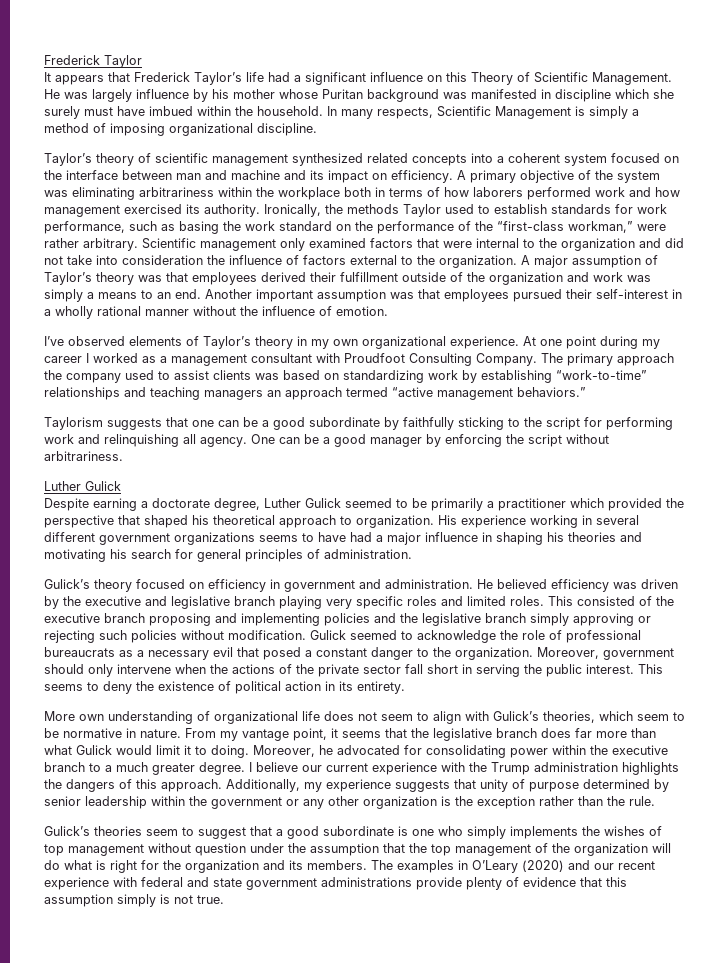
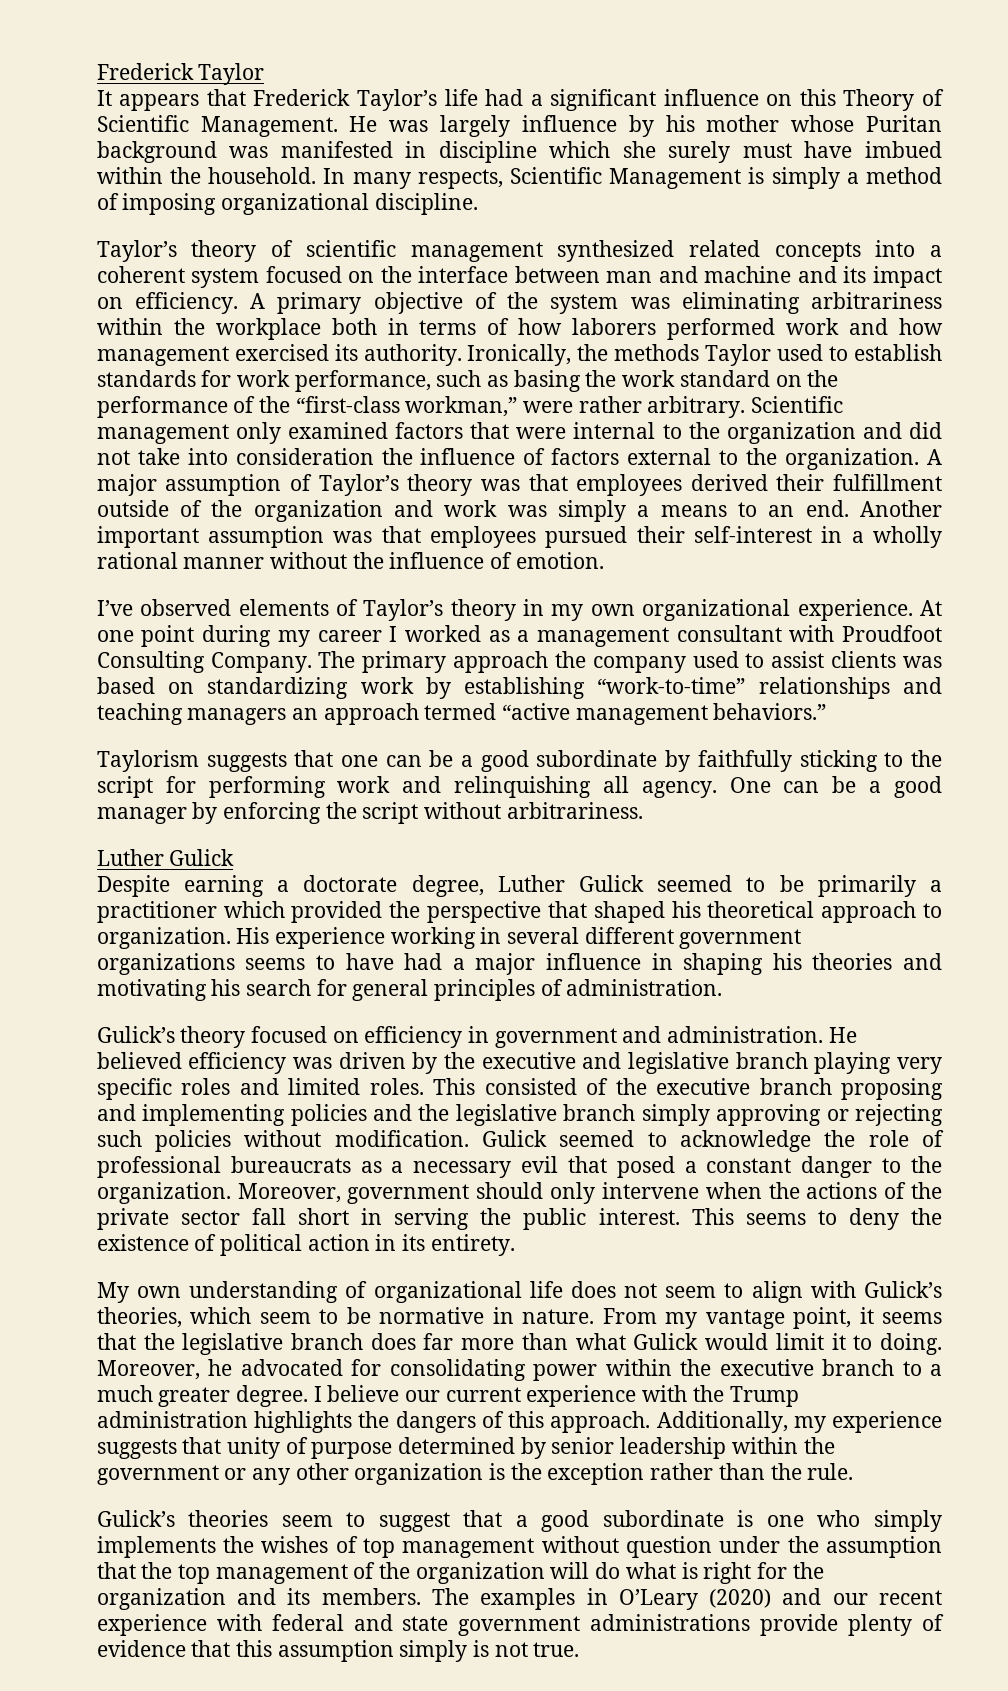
[44,711,76,721] More -> [96,1282,129,1303] My

